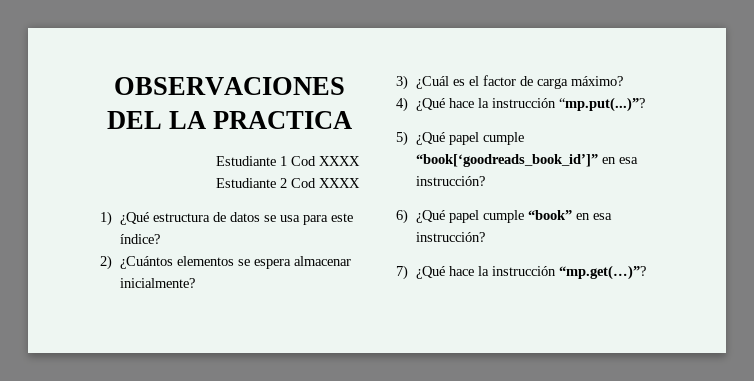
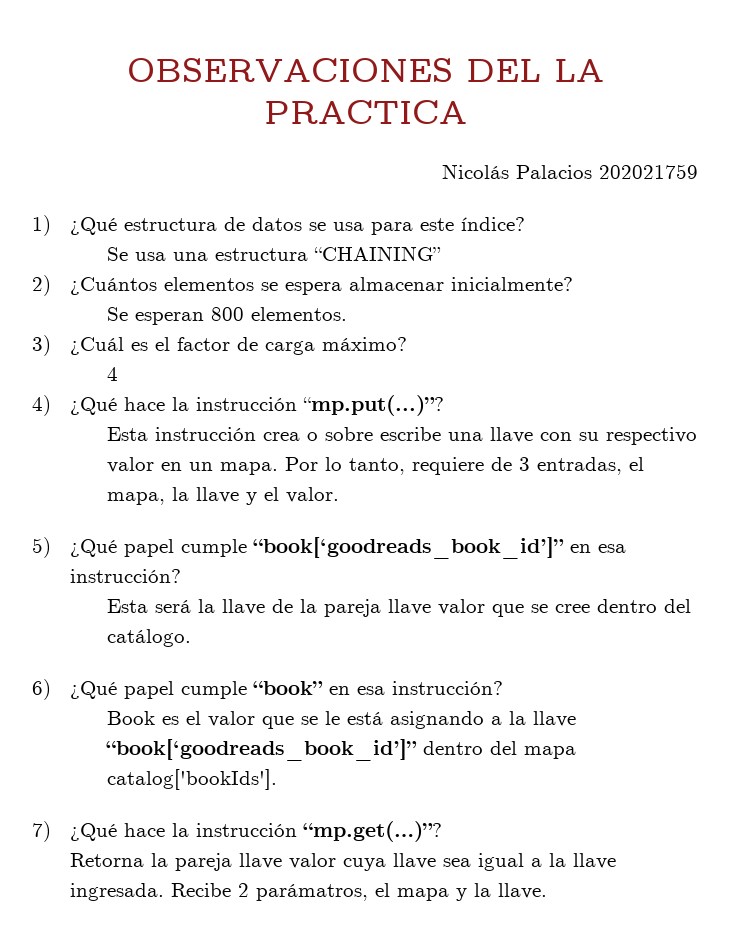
[216,156,360,166] [216,178,360,188] Estudiante 1 Cod XXXX // Estudiante 2 Cod XXXX -> [442,164,698,179] Nicolás Palacios 202021759
(160, 239) none -> [107,246,442,261] // Se usa una estructura “CHAINING”
(195, 283) none -> [107,307,348,325] // Se esperan 800 elementos.
(623, 81) none -> [107,367,119,381] // 4
(645, 104) none -> [107,427,698,445] [107,457,645,475] [107,487,340,505] // Esta instrucción crea o sobre escribe una llave con su respectivo valor en un mapa. Por lo tanto, requiere de 3 entradas, el mapa, la llave y el valor.
(485, 181) none -> [107,599,692,617] [107,629,192,647] // Esta será la llave de la pareja llave valor que se cree dentro del catálogo.
(485, 237) none -> [107,711,577,729] [106,739,577,761] [107,769,278,790] // Book es el valor que se le está asignando a la llave “book[‘goodreads_book_id’]” dentro del mapa catalog['bookIds'].
(646, 272) none -> [69,853,616,871] [69,883,547,901] // Retorna la pareja llave valor cuya llave sea igual a la llave ingresada. Recibe 2 parámatros, el mapa y la llave.

